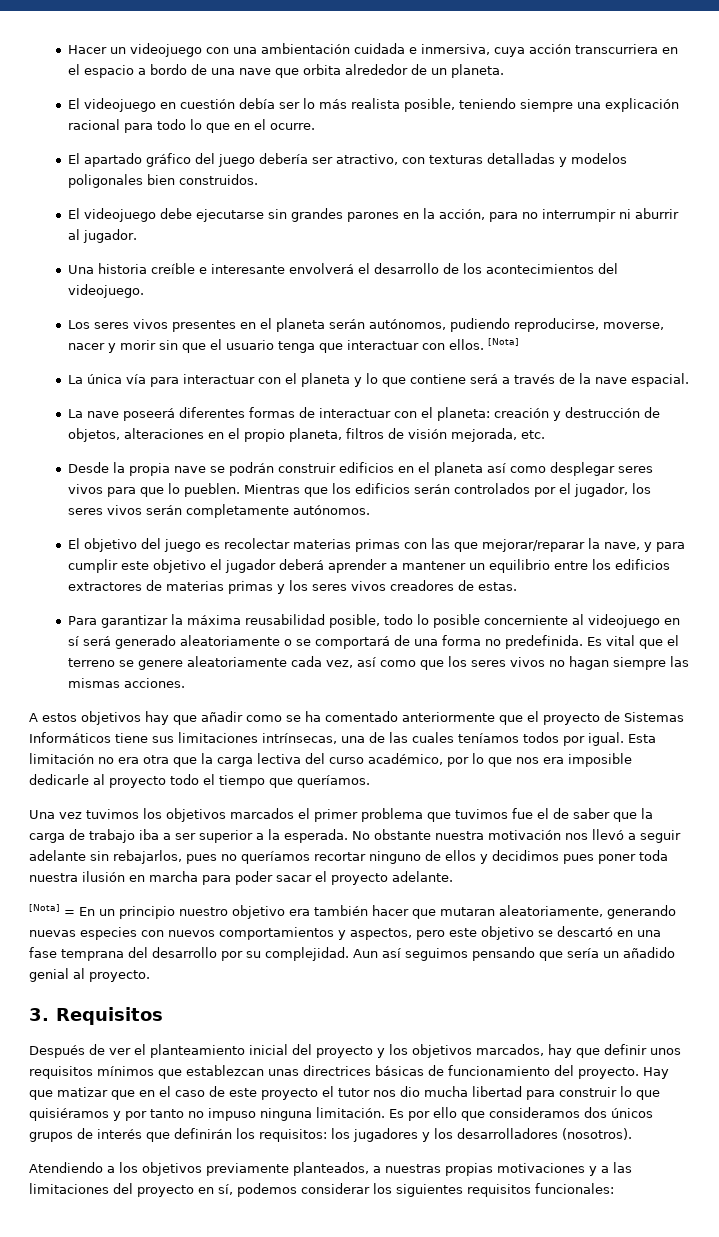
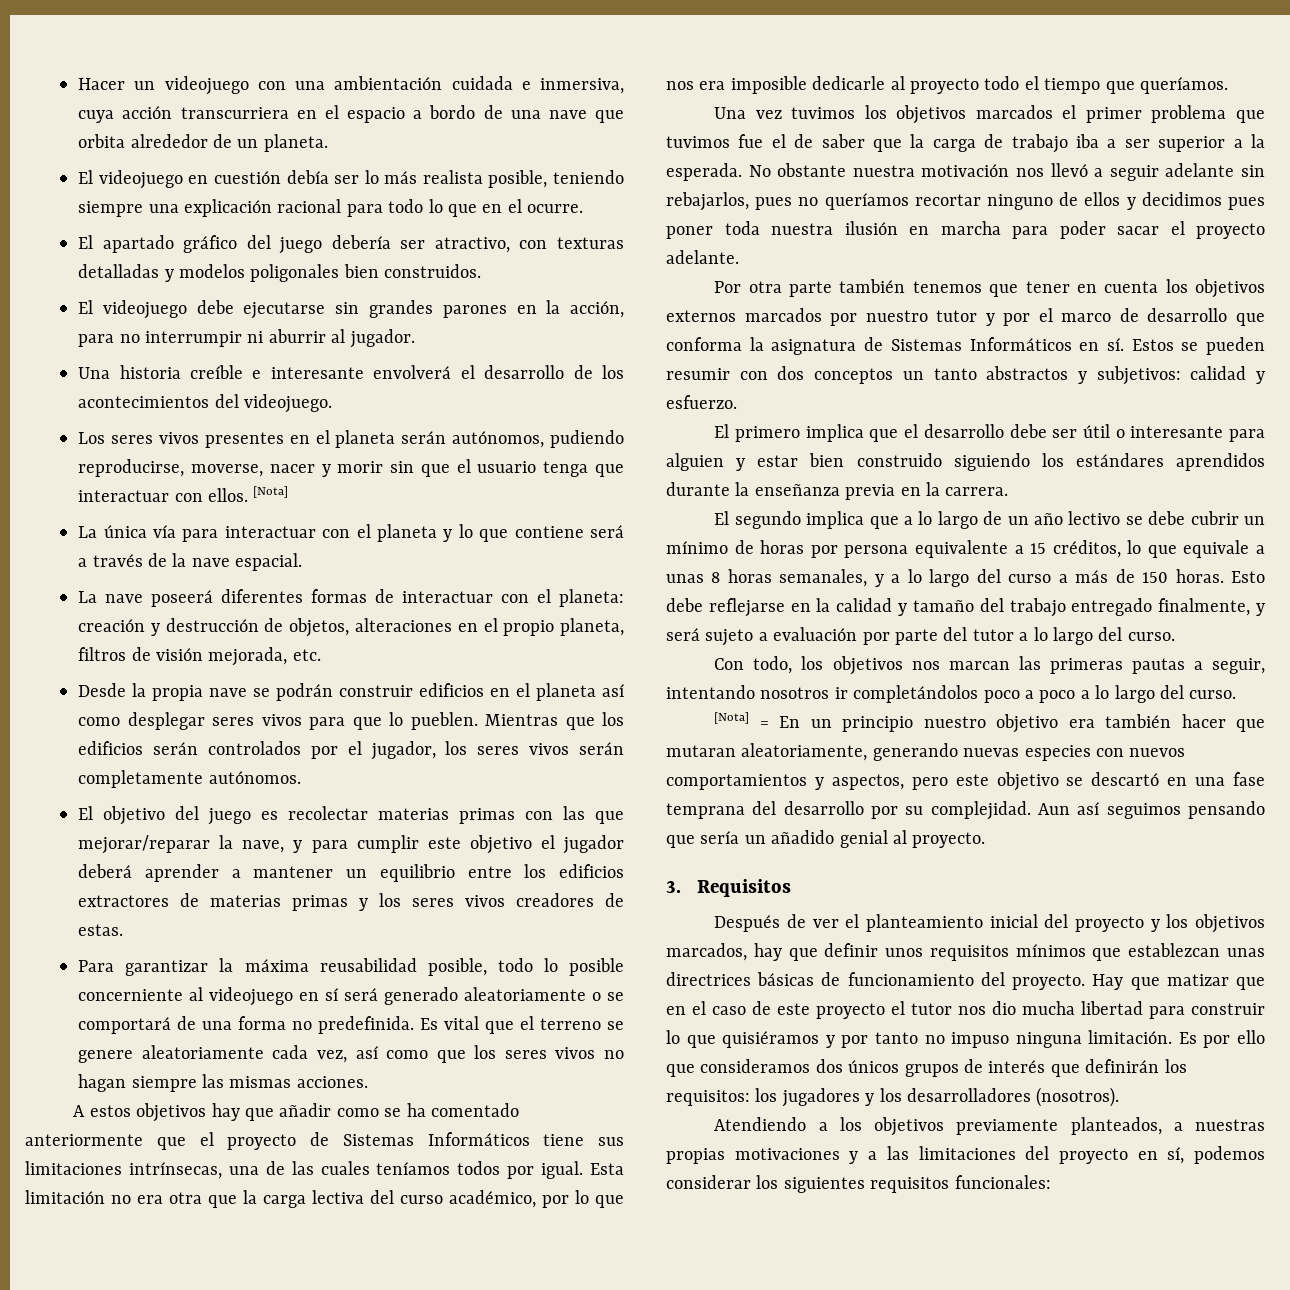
(453, 876) none -> [714,279,1265,298] [666,308,1265,326] [666,337,1265,355] [666,366,1265,385] [666,395,737,409] [714,424,1265,442] [666,453,1265,471] [666,482,1009,500] [714,511,1265,529] [666,540,1265,558] [666,569,1265,587] [666,598,1265,617] [666,627,1175,646] [714,656,1265,675] [666,685,1237,703] // Por otra parte también tenemos que tener en cuenta los objetivos externos marcados por nuestro tutor y por el marco de desarrollo que conforma la asignatura de Sistemas Informáticos en sí. Estos se pueden resumir con dos conceptos un tanto abstractos y subjetivos: calidad y esfuerzo. // El primero implica que el desarrollo debe ser útil o interesante para alguien y estar bien construido siguiendo los estándares aprendidos durante la enseñanza previa en la carrera. // El segundo implica que a lo largo de un año lectivo se debe cubrir un mínimo de horas por persona equivalente a 15 créditos, lo que equivale a unas 8 horas semanales, y a lo largo del curso a más de 150 horas. Esto debe reflejarse en la calidad y tamaño del trabajo entregado finalmente, y será sujeto a evaluación por parte del tutor a lo largo del curso. // Con todo, los objetivos nos marcan las primeras pautas a seguir, intentando nosotros ir completándolos poco a poco a lo largo del curso.

